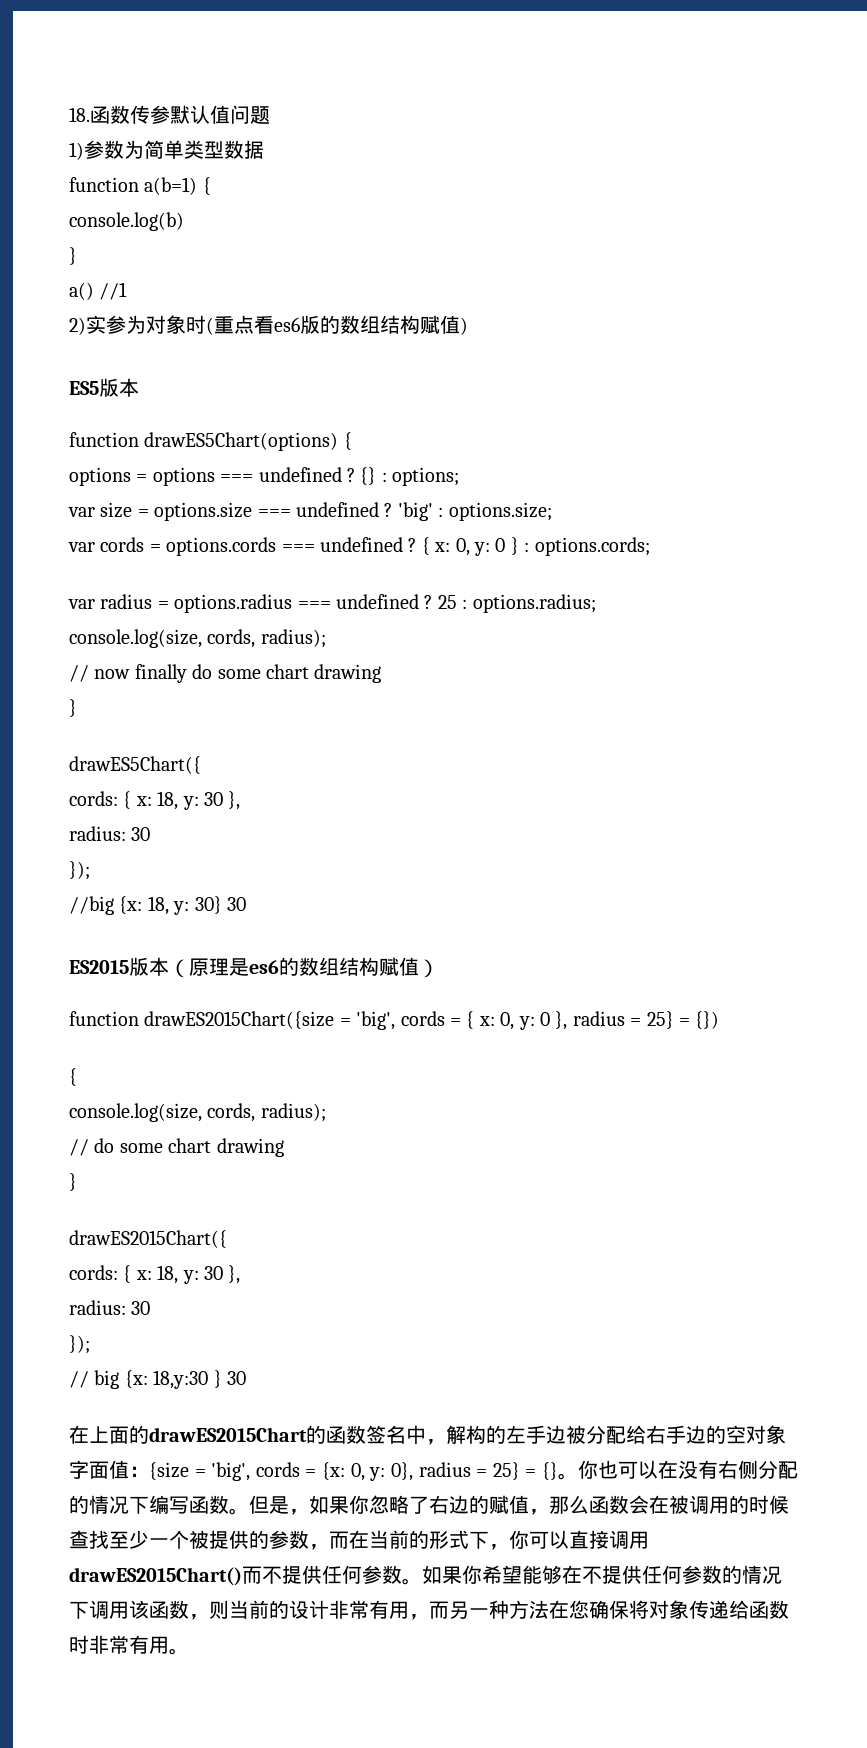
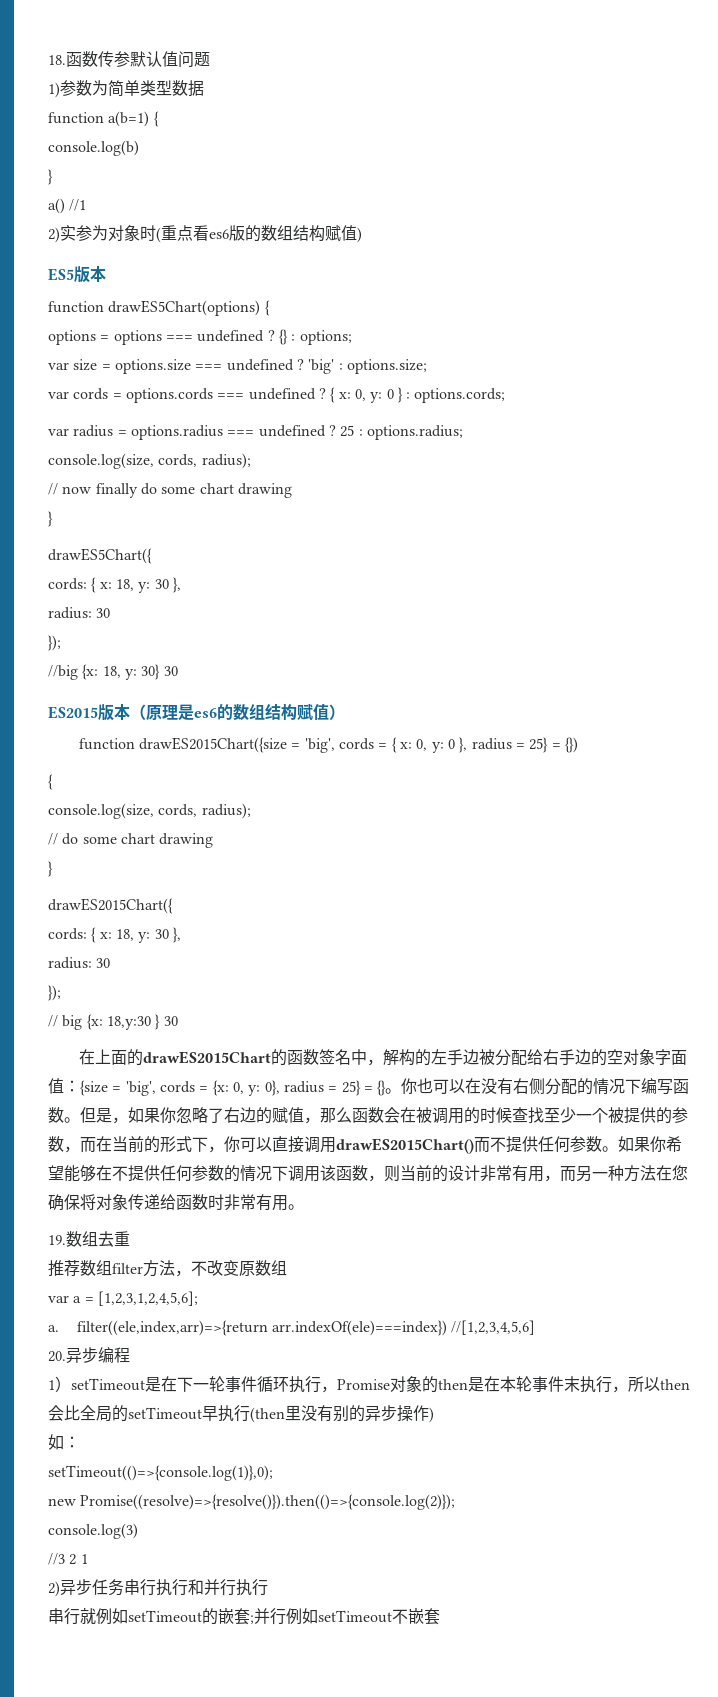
(189, 1651) none -> [48,1231,130,1247] [48,1260,287,1277] [48,1291,198,1306] [48,1320,536,1336] [48,1347,130,1363] [48,1376,690,1393] [48,1405,434,1423] [48,1434,80,1450] [48,1465,273,1481] [48,1494,456,1510] [48,1523,138,1539] [48,1553,88,1565] [48,1579,268,1597] [48,1608,440,1625] // 19.数组去重 // 推荐数组filter方法，不改变原数组 // var a = [1,2,3,1,2,4,5,6]; // a. filter((ele,index,arr)=>{return arr.indexOf(ele)===index}) //[1,2,3,4,5,6] // 20.异步编程 // 1）setTimeout是在下一轮事件循环执行，Promise对象的then是在本轮事件末执行，所以then会比全局的setTimeout早执行(then里没有别的异步操作) // 如： // setTimeout(()=>{console.log(1)},0); // new Promise((resolve)=>{resolve()}).then(()=>{console.log(2)}); // console.log(3) // //3 2 1 // 2)异步任务串行执行和并行执行 // 串行就例如setTimeout的嵌套;并行例如setTimeout不嵌套

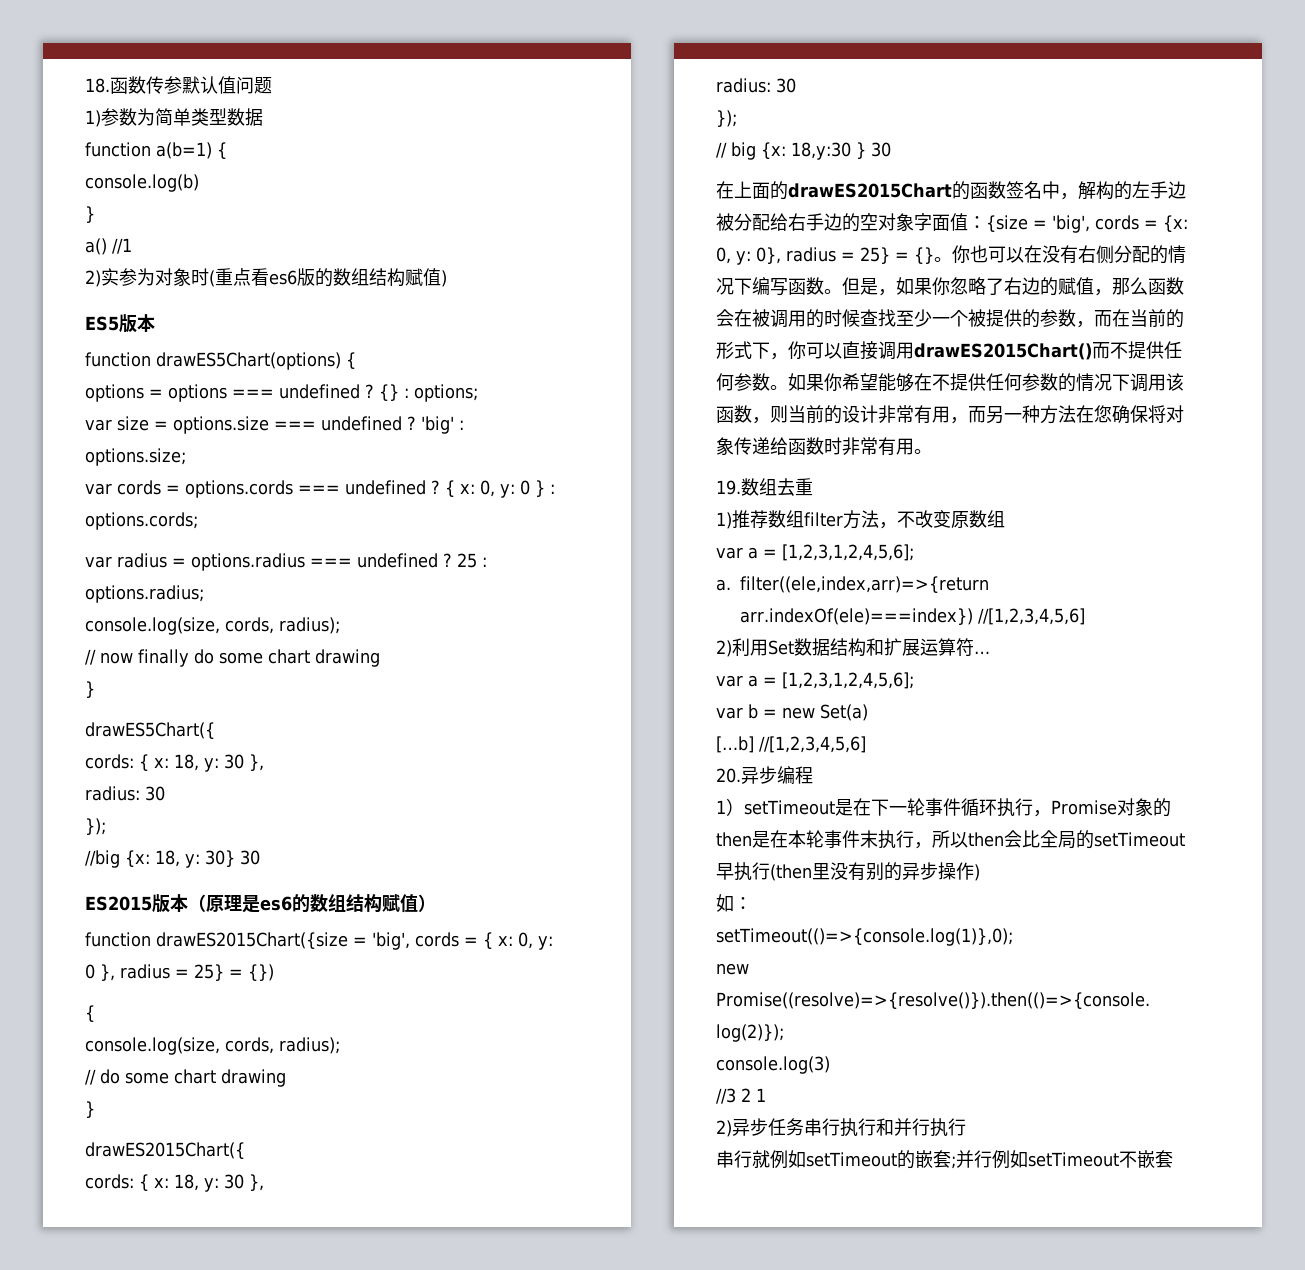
(130, 1238) none -> [716,512,732,529] 1)
(536, 1327) none -> [716,638,990,657] [716,672,914,689] [716,704,868,721] [716,736,866,753] // 2)利用Set数据结构和扩展运算符… // var a = [1,2,3,1,2,4,5,6]; // var b = new Set(a) // […b] //[1,2,3,4,5,6]

